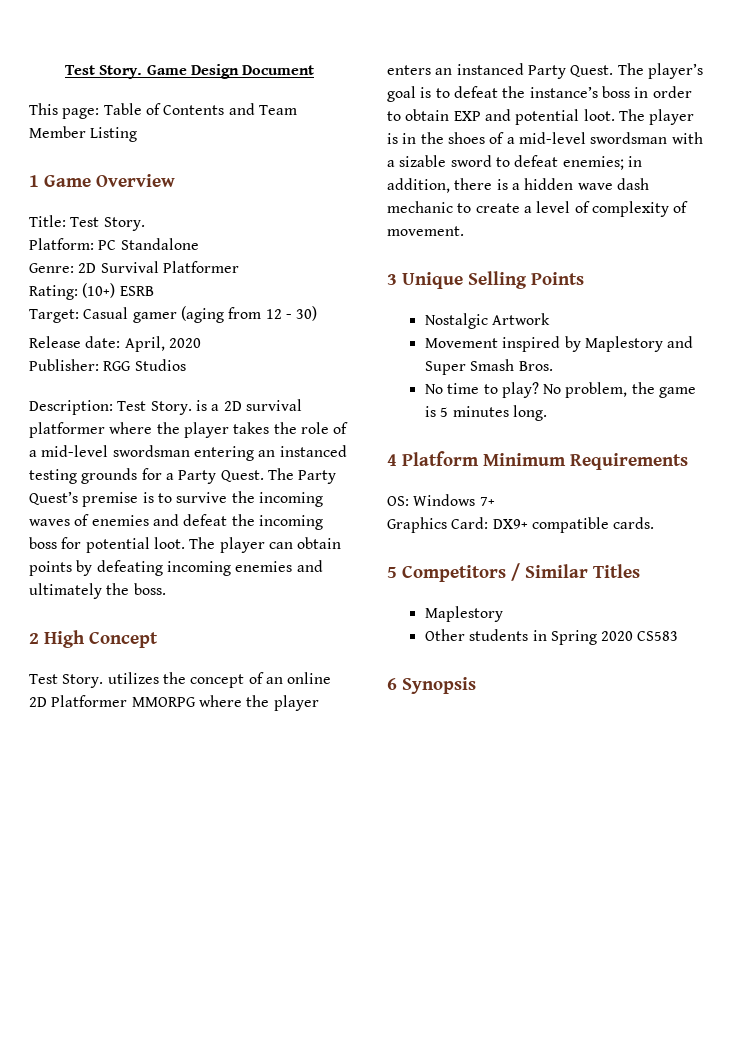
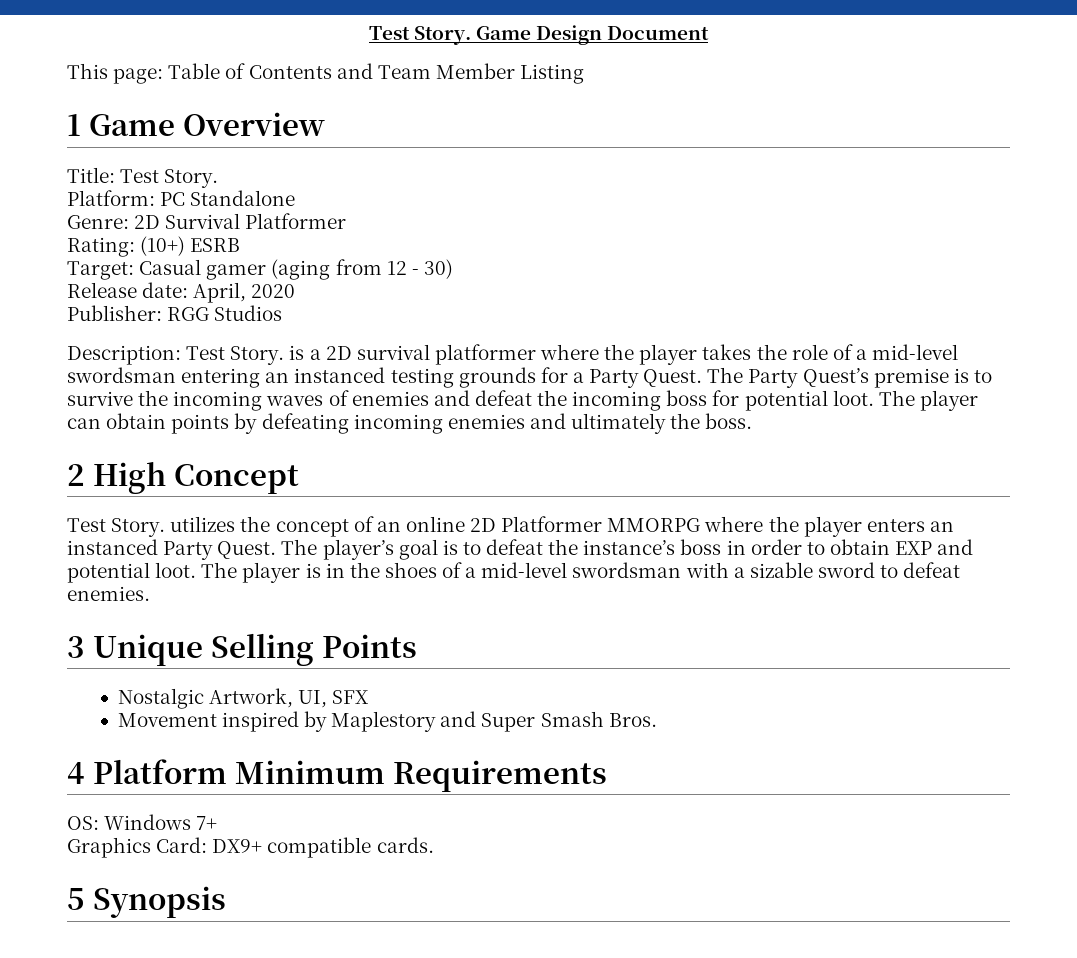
[562,156,642,170] [387,178,649,193] [387,201,689,217] [387,226,464,236] enemies; in addition, there is a hidden wave dash mechanic to create a level of complexity of movement. -> [67,586,150,601] enemies.
[492,313,551,325] Artwork -> [208,688,369,708] Artwork, UI, SFX
[424,382,697,398] [424,405,547,421] // No time to play? No problem, the game is 5 minutes long. -> (657, 720) none
[402,563,640,582] [424,606,503,622] [424,629,679,645] [387,678,397,690] Competitors / Similar Titles // Maplestory // Other students in Spring 2020 CS583 // 6 -> (85, 899) none

